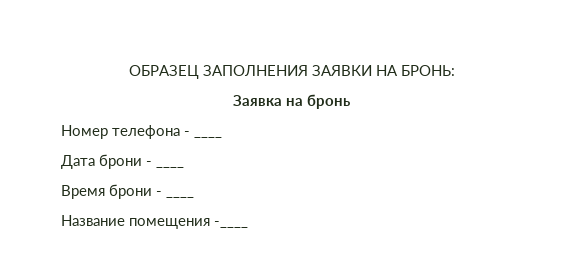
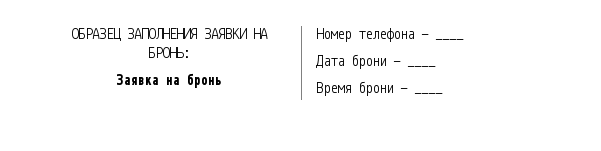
[61,215,248,229] // Название помещения -____ -> (443, 93) none

